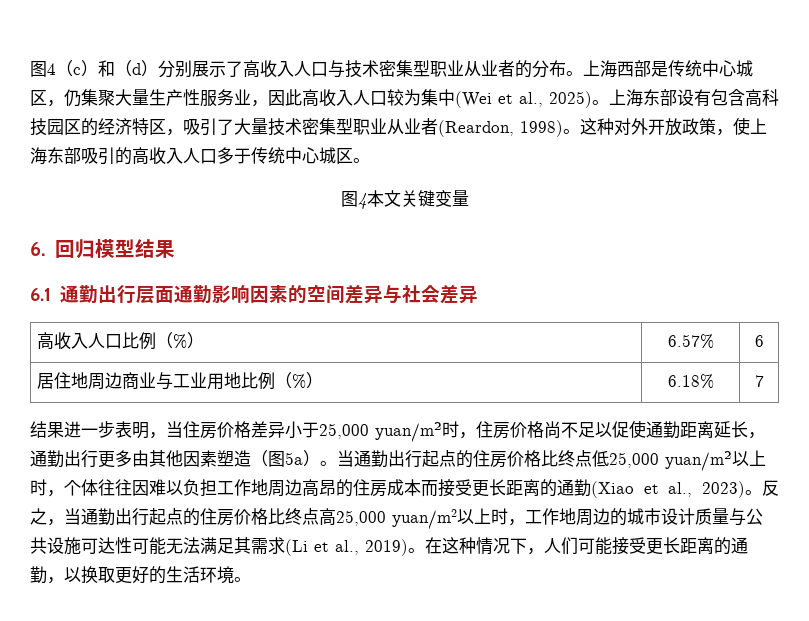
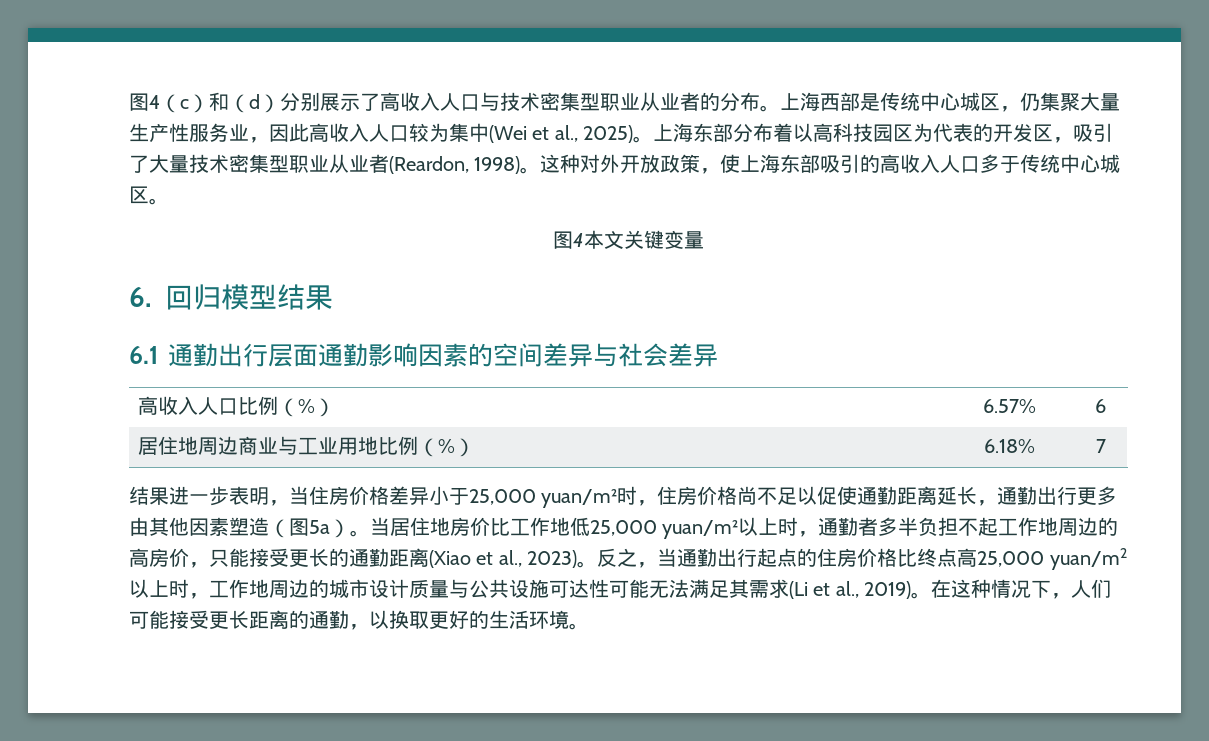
[677,89,745,107] 设有包含 -> [733,123,814,142] 分布着以
[81,118,149,136] 的经济特 -> [913,123,1034,142] 为代表的开发
[354,450,592,468] 通勤出行起点的住房价格比终点 -> [390,517,570,536] 居住地房价比工作地
[64,479,591,497] 个体往往因难以负担工作地周边高昂的住房成本而接受更长距离的通勤 -> [818,517,1119,536] [129,548,429,568] 通勤者多半负担不起工作地周边的高房价，只能接受更长的通勤距离

